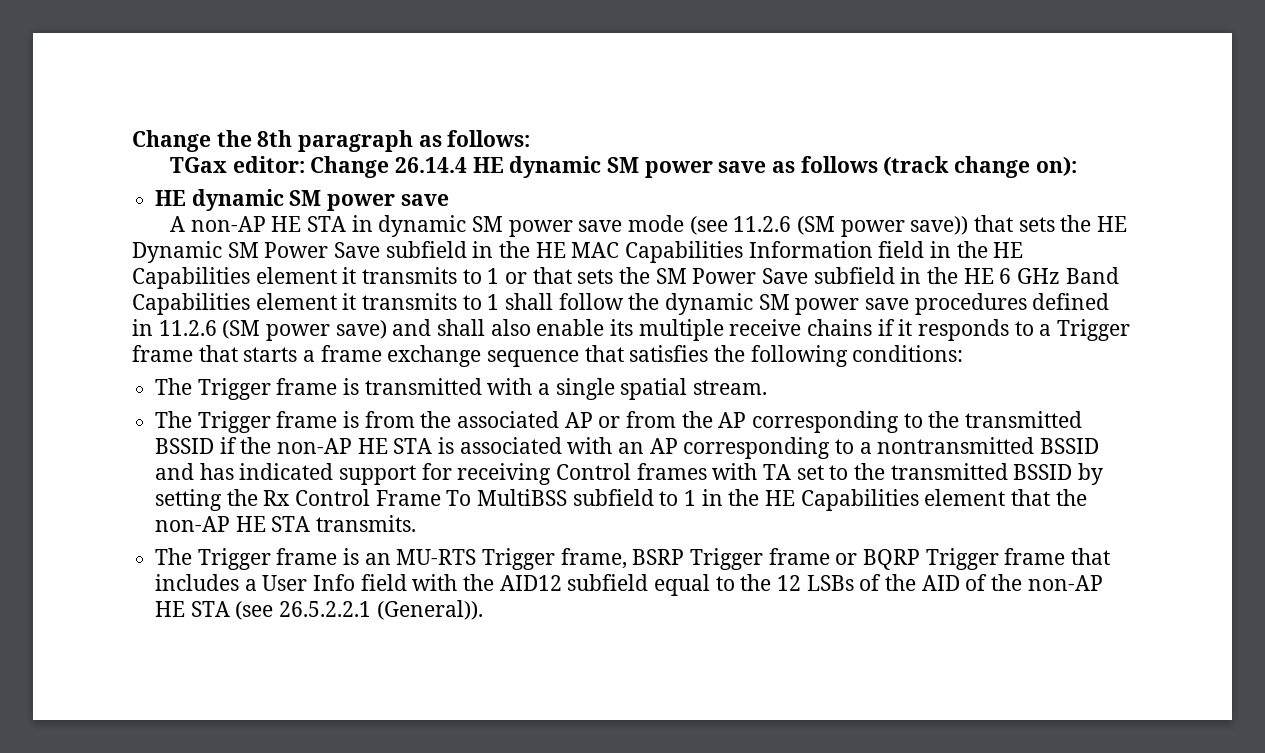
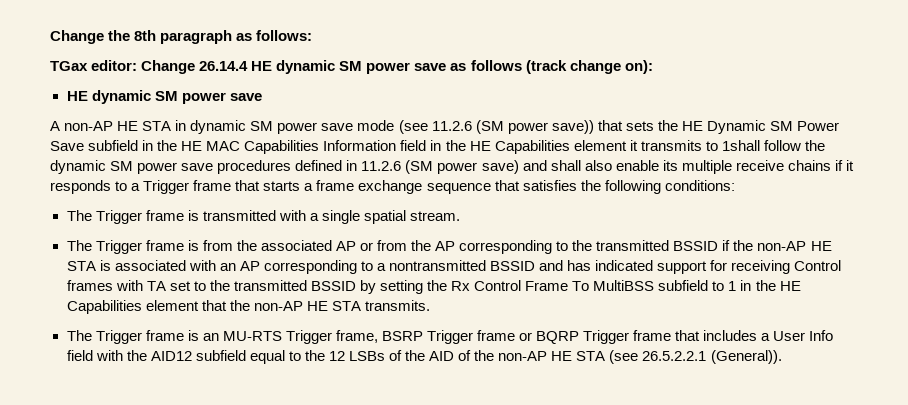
[487,267,1119,284] [132,293,554,315] 1 or that sets the SM Power Save subfield in the HE 6 GHz Band Capabilities element it transmits to 1 shall -> [721,140,760,151] 1shall

